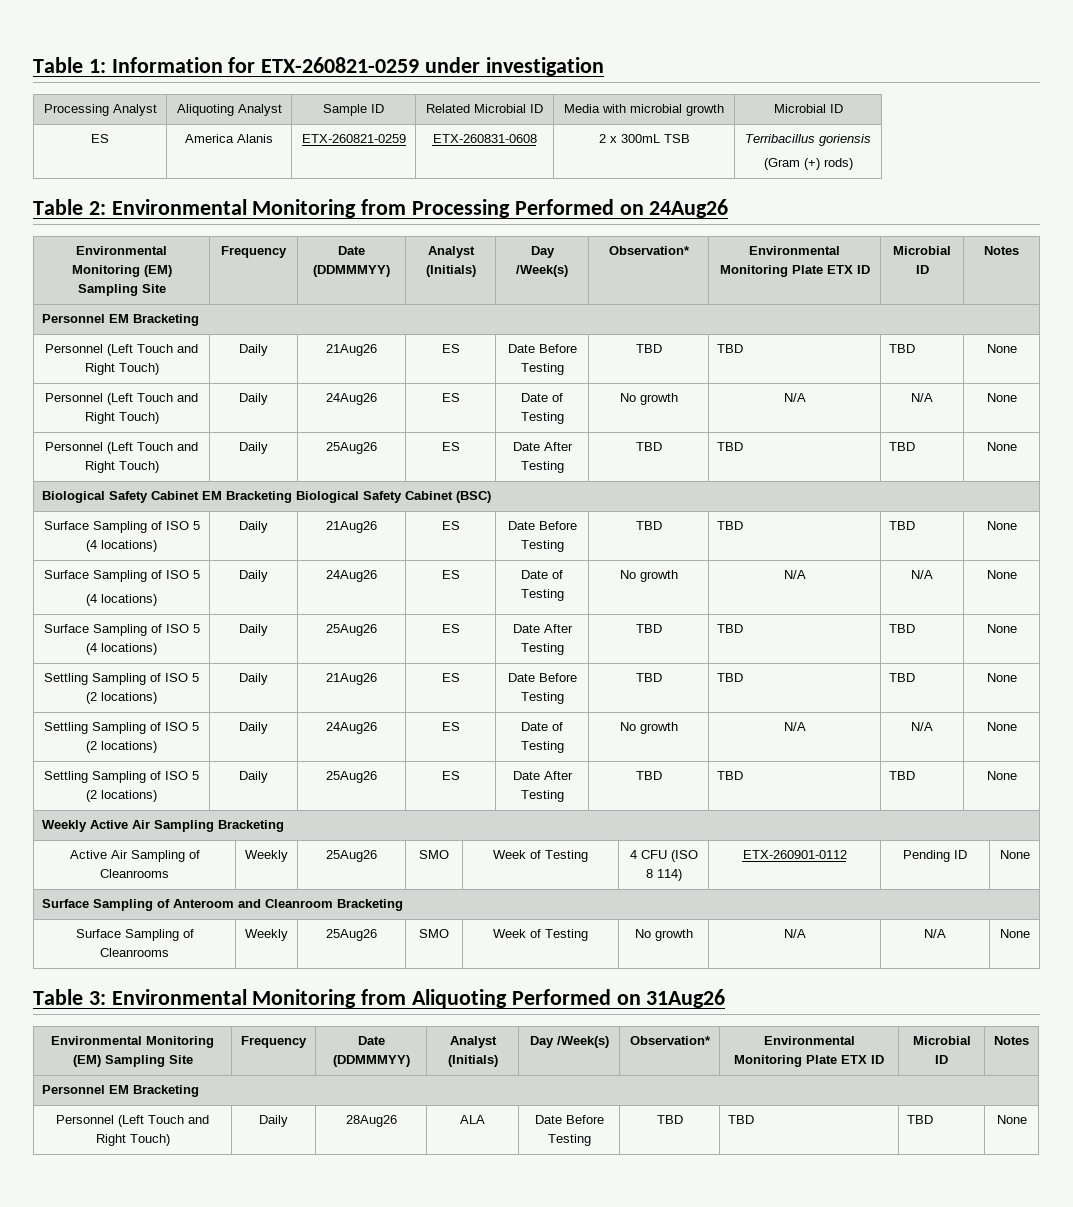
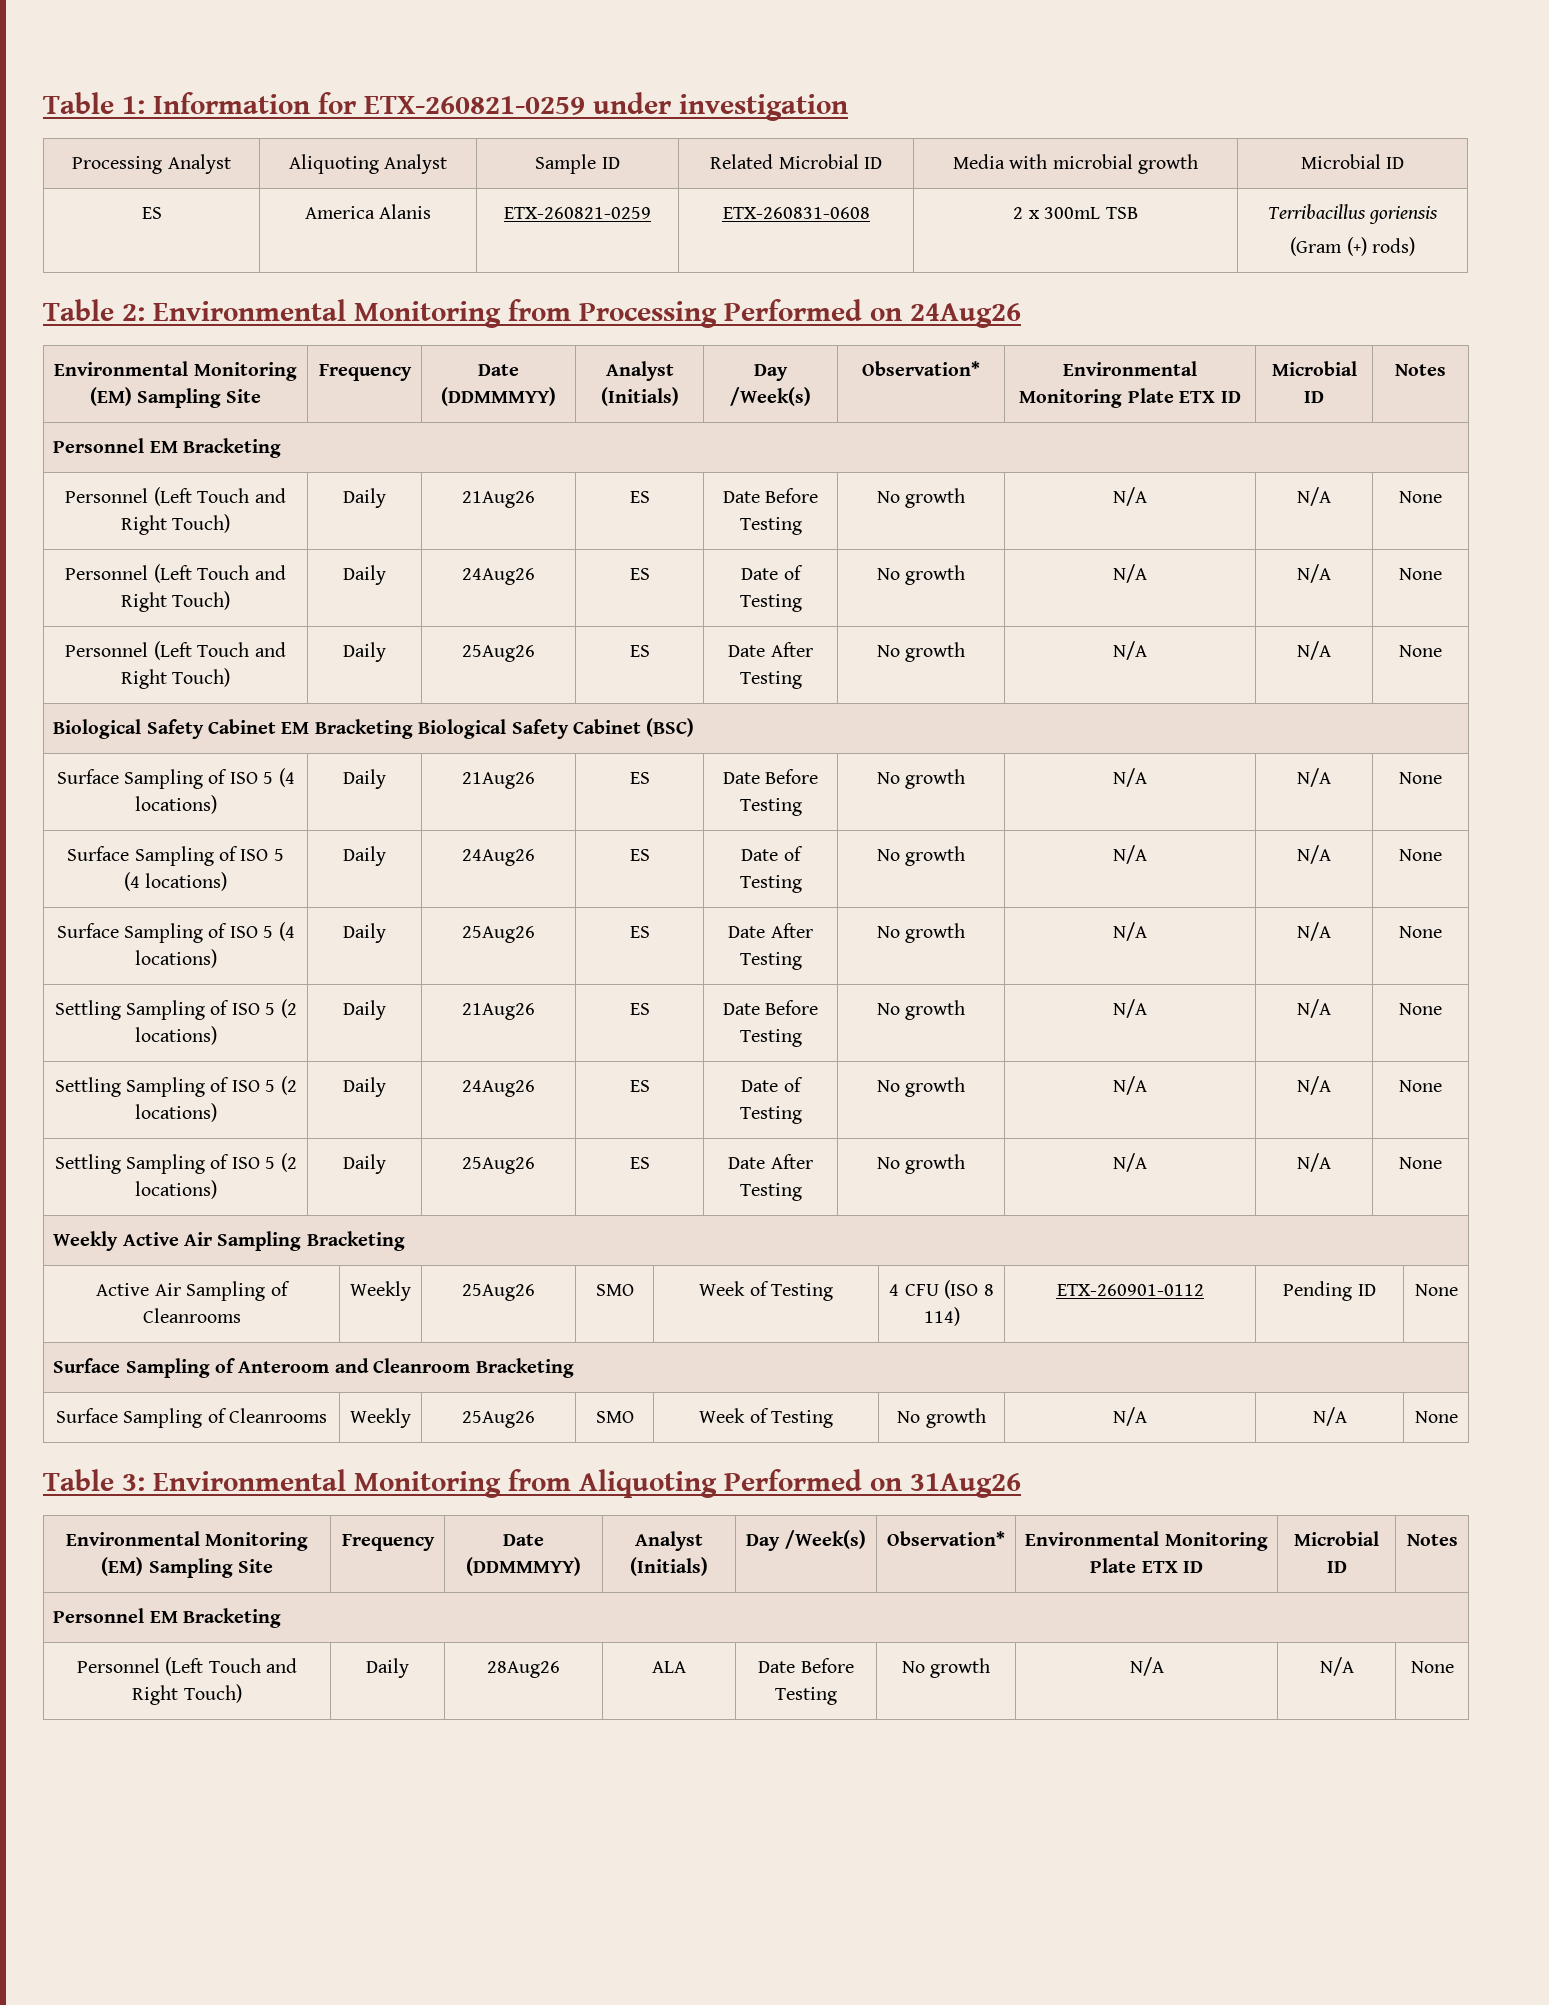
[635,344,662,353] [717,344,744,353] [889,344,916,353] TBD | TBD | TBD -> [876,488,966,508] [1113,487,1147,506] [1297,487,1331,506] No growth | N/A | N/A
[635,442,662,451] [717,442,744,451] [889,442,916,451] TBD | TBD | TBD -> [876,642,966,662] [1113,641,1147,660] [1297,641,1331,660] No growth | N/A | N/A
[635,521,662,530] [717,521,744,530] [889,521,916,530] TBD | TBD | TBD -> [876,769,966,789] [1113,768,1147,787] [1297,768,1331,787] No growth | N/A | N/A
[635,624,662,633] [717,624,744,633] [889,624,916,633] TBD | TBD | TBD -> [876,923,966,943] [1113,922,1147,941] [1297,922,1331,941] No growth | N/A | N/A
[635,673,662,682] [717,673,744,682] [889,673,916,682] TBD | TBD | TBD -> [876,1000,966,1020] [1113,999,1147,1018] [1297,999,1331,1018] No growth | N/A | N/A
[635,771,662,780] [717,771,744,780] [889,771,916,780] TBD | TBD | TBD -> [876,1154,966,1174] [1113,1153,1147,1172] [1297,1153,1331,1172] No growth | N/A | N/A
[656,1115,683,1124] [728,1115,755,1124] [907,1115,934,1124] TBD | TBD | TBD -> [901,1658,991,1678] [1129,1657,1164,1676] [1319,1657,1354,1676] No growth | N/A | N/A

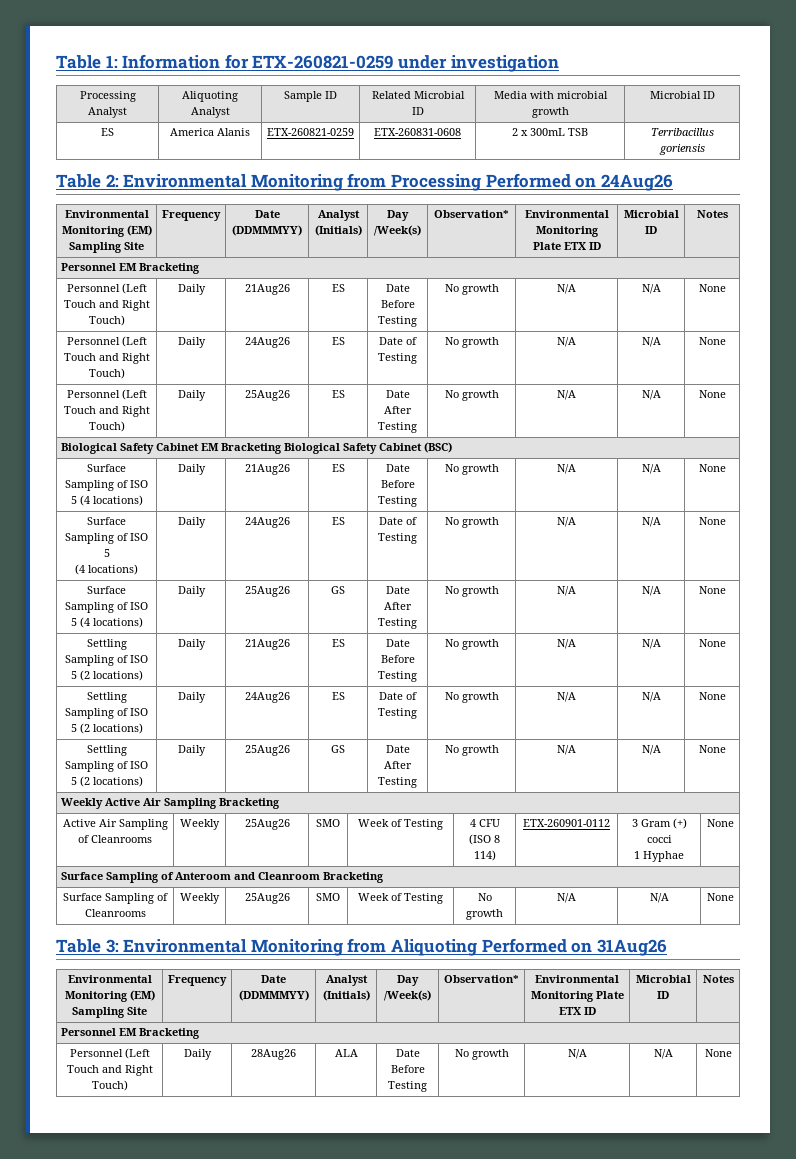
[1290,237,1415,256] // (Gram (+) rods) -> (705, 149) none
[629,926,650,938] ES -> [331,586,345,594] GS
[629,1157,650,1169] ES -> [331,745,345,753] GS
[1283,1281,1376,1301] Pending ID -> [631,818,687,829] [646,835,672,843] [634,851,684,862] 3 Gram (+) cocci // 1 Hyphae

